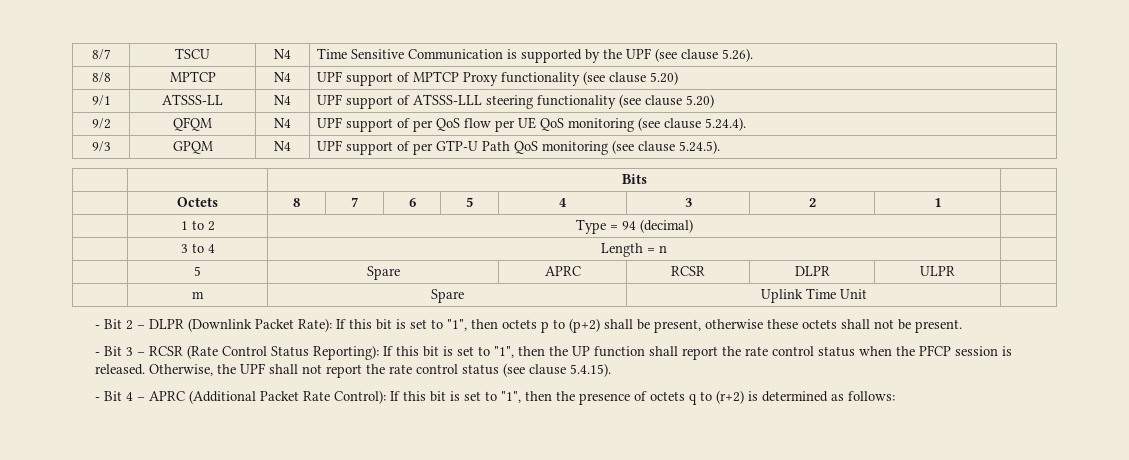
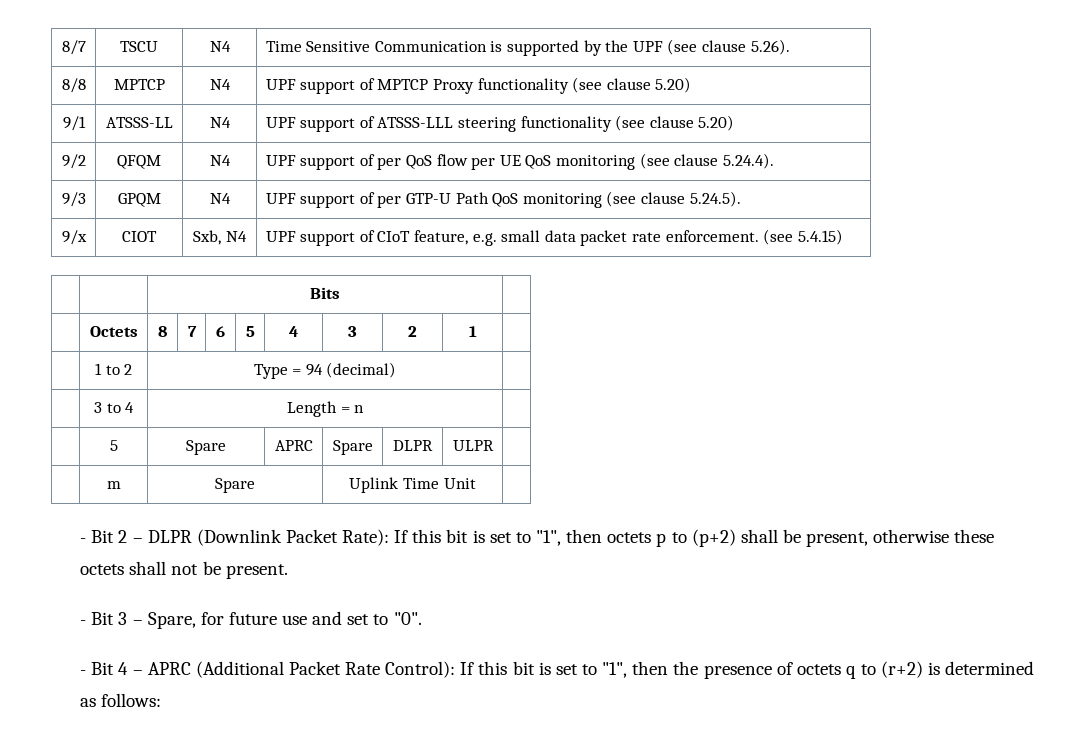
(720, 147) none -> [61,230,87,245] [122,231,157,242] [193,230,247,245] [265,229,843,246] // 9/x | CIOT | Sxb, N4 | UPF support of CIoT feature, e.g. small data packet rate enforcement. (see 5.4.15)
[671,266,705,276] RCSR -> [332,440,373,455] Spare
[149,345,1013,360] [95,363,612,378] RCSR (Rate Control Status Reporting): If this bit is set to "1", then the UP function shall report the rate control status when the PFCP session is released. Otherwise, the UPF shall not report the rate control status (see clause 5.4.15). -> [147,611,422,629] Spare, for future use and set to "0".

